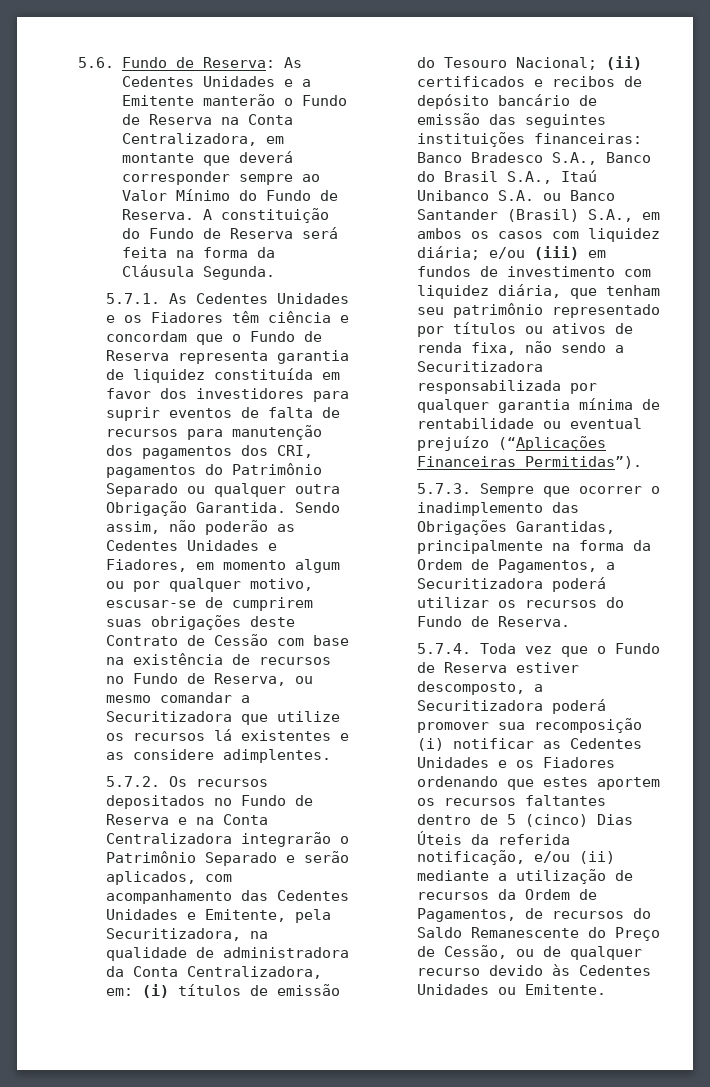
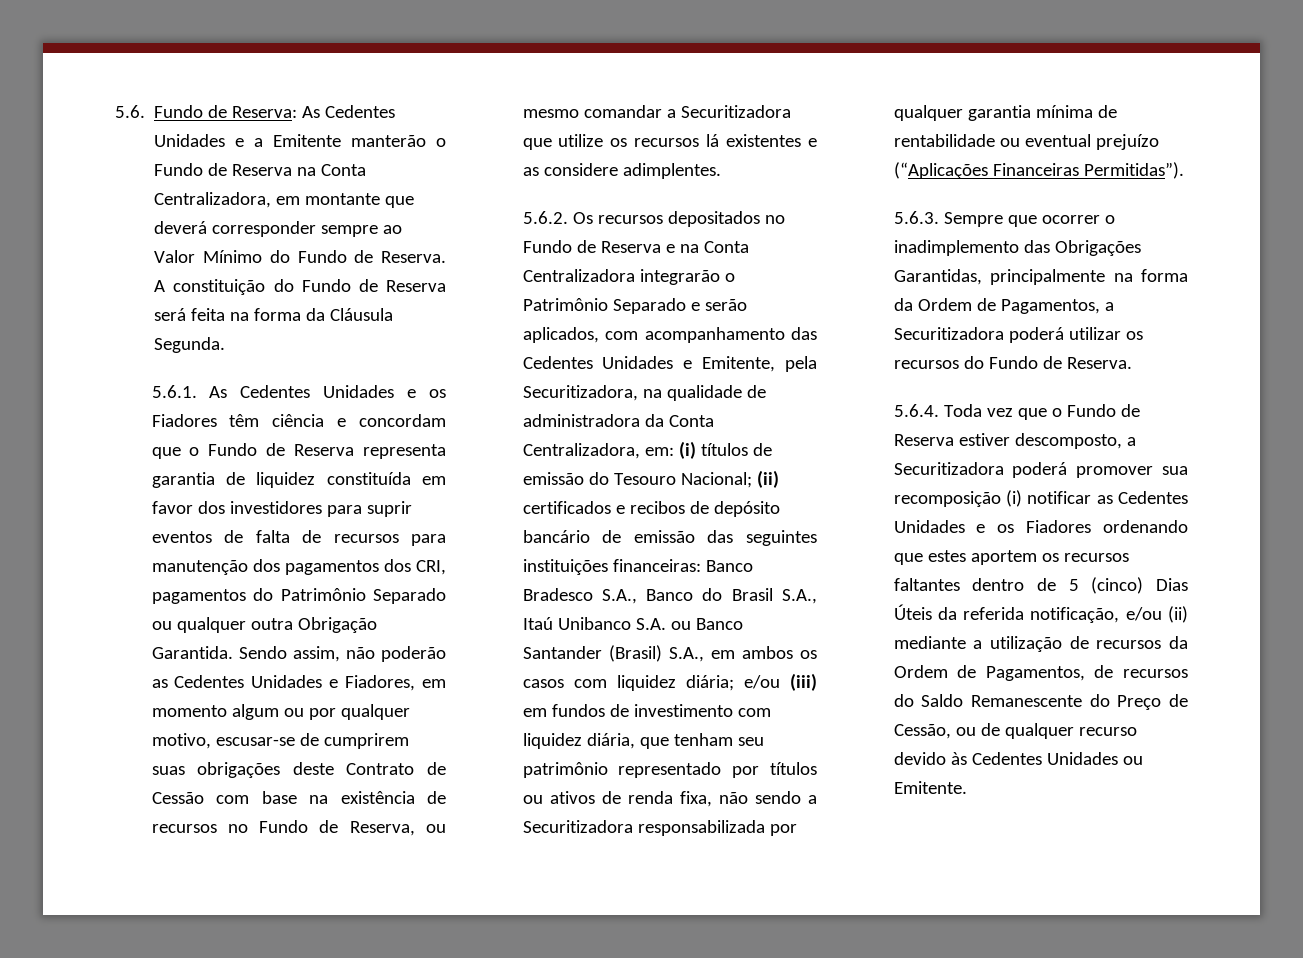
[106,293,161,304] 5.7.1. -> [151,385,197,398] 5.6.1.
[106,776,161,787] 5.7.2. -> [522,211,568,224] 5.6.2.
[417,483,472,494] 5.7.3. -> [893,211,939,224] 5.6.3.
[417,643,472,654] 5.7.4. -> [893,404,939,417] 5.6.4.

